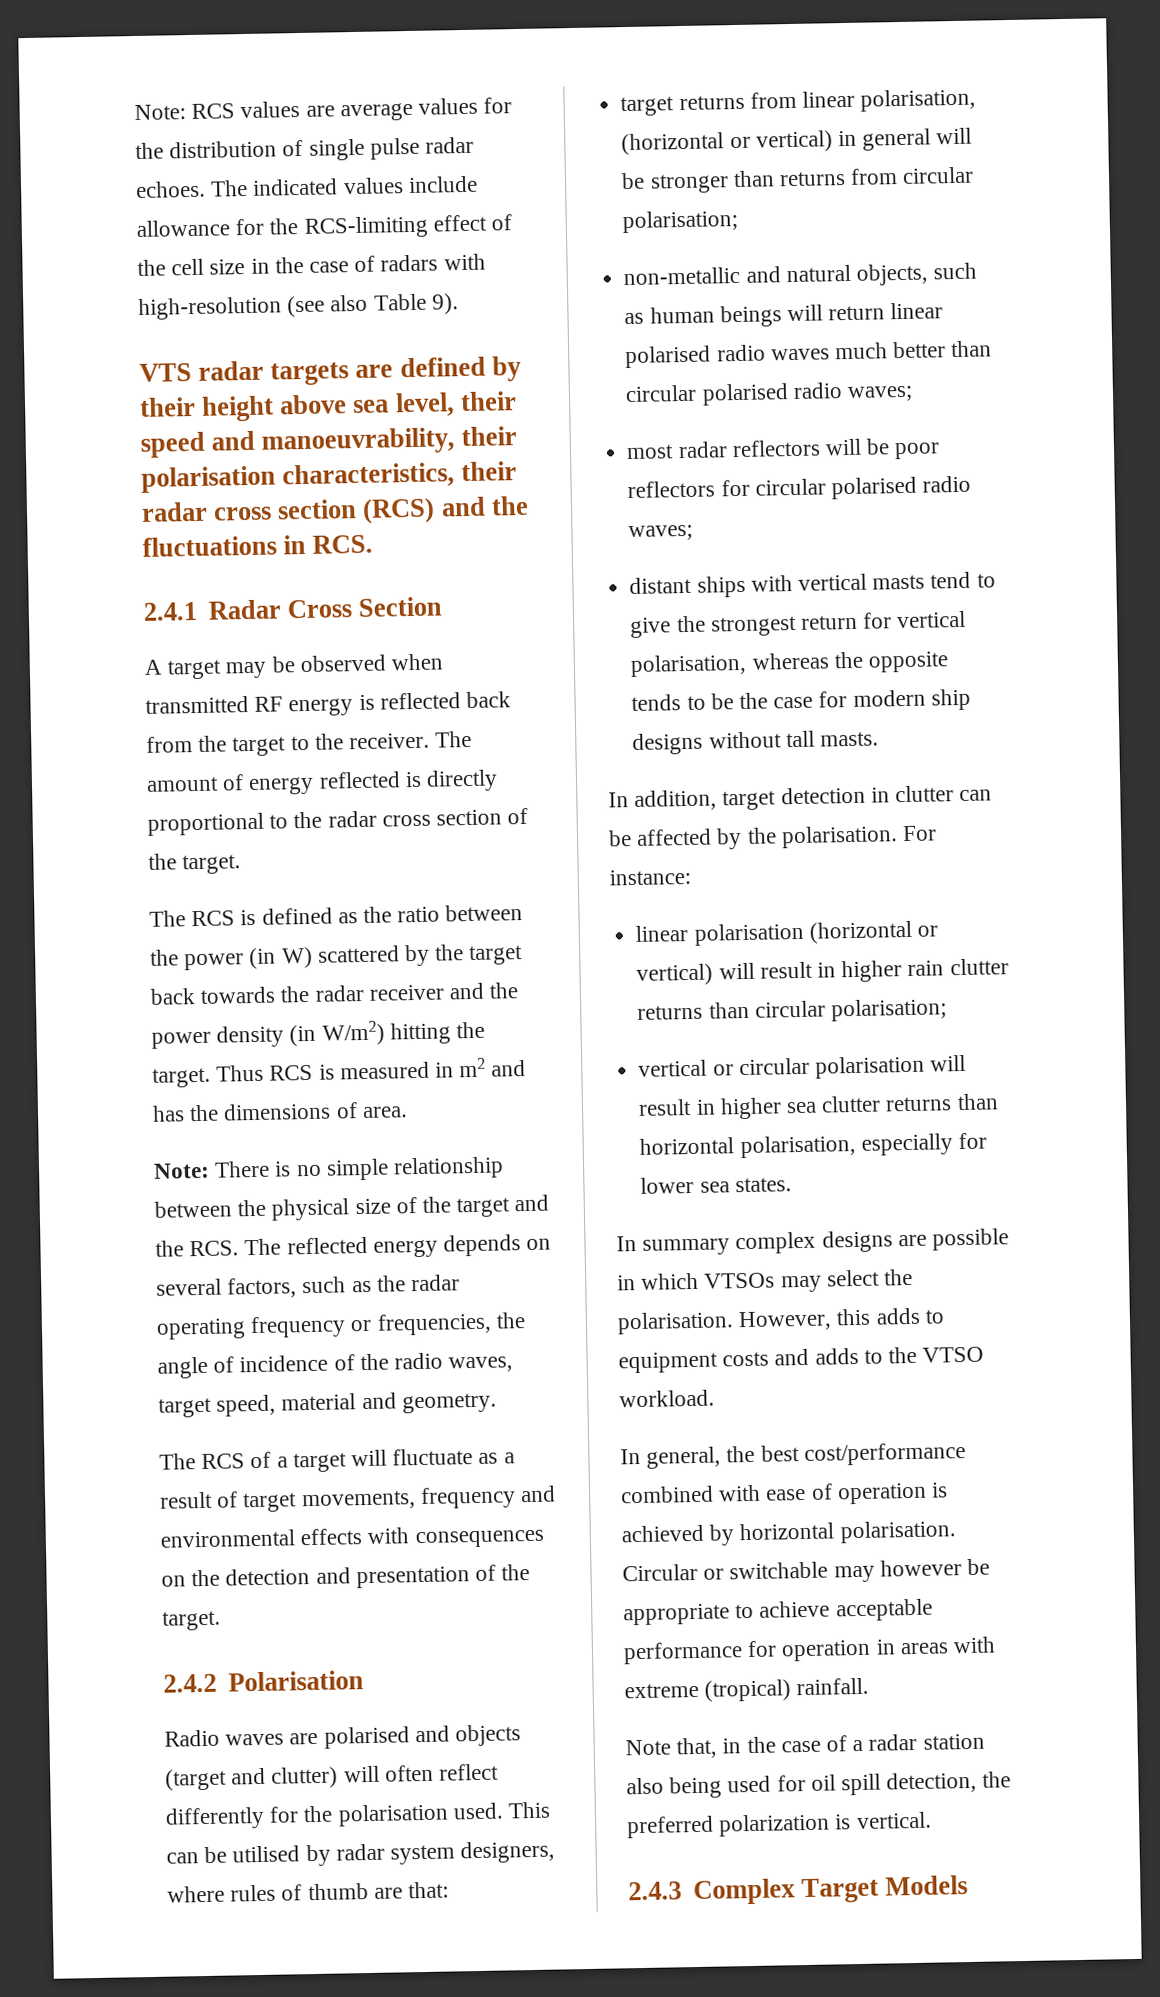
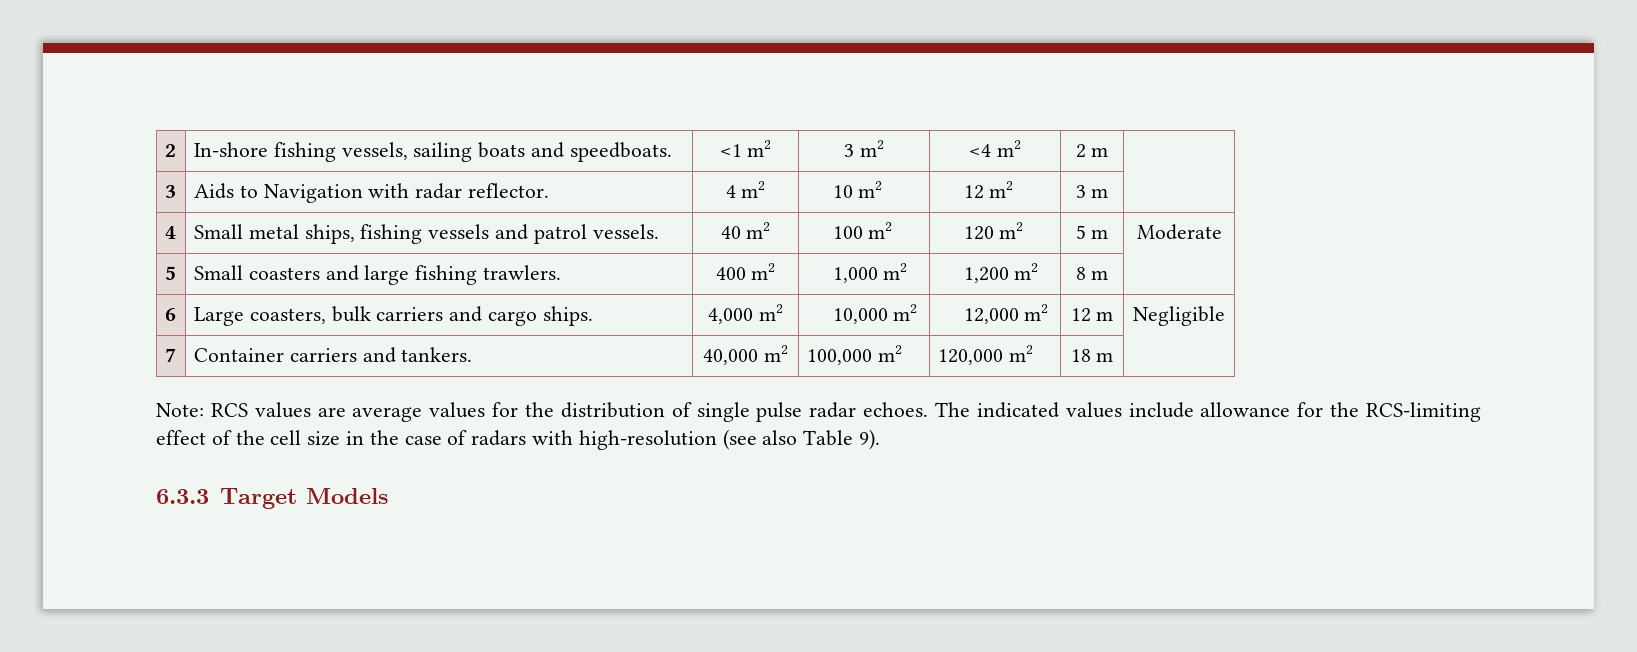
(134, 112) none -> [164,144,176,157] [193,142,672,162] [719,140,772,157] [844,140,884,157] [969,140,1021,157] [1075,144,1109,158] [164,185,176,198] [193,183,549,203] [725,181,766,198] [832,181,883,198] [963,181,1014,199] [1075,185,1109,198] [164,226,176,239] [193,224,659,244] [720,222,771,239] [832,222,893,239] [963,222,1024,240] [1075,225,1109,239] [1136,224,1222,240] [164,266,176,280] [193,265,561,285] [715,263,776,280] [832,263,908,283] [963,263,1039,283] [1075,267,1109,280] [164,308,176,321] [193,306,593,326] [708,304,783,324] [832,304,918,324] [963,304,1049,324] [1070,308,1114,322] [1133,306,1225,326] [164,348,176,362] [193,347,473,363] [703,345,788,365] [806,345,902,365] [937,345,1033,365] [1070,349,1114,362] 2 | In‐shore fishing vessels, sailing boats and speedboats. | <1 m2 | 3 m2 | <4 m2 | 2 m | // 3 | Aids to Navigation with radar reflector. | 4 m2 | 10 m2 | 12 m2 | 3 m | // 4 | Small metal ships, fishing vessels and patrol vessels. | 40 m2 | 100 m2 | 120 m2 | 5 m | Moderate // 5 | Small coasters and large fishing trawlers. | 400 m2 | 1,000 m2 | 1,200 m2 | 8 m | // 6 | Large coasters, bulk carriers and cargo ships. | 4,000 m2 | 10,000 m2 | 12,000 m2 | 12 m | Negligible // 7 | Container carriers and tankers. | 40,000 m2 | 100,000 m2 | 120,000 m2 | 18 m | //
[139,355,521,386] [139,391,517,422] [140,426,518,458] [141,461,518,493] [141,495,529,524] [142,534,374,557] [143,596,442,621] [144,653,444,680] [145,691,512,717] [146,730,473,757] [146,769,499,796] [147,807,529,836] [148,853,242,875] [149,904,524,927] [150,944,524,971] [150,982,519,1005] [151,1020,486,1049] [152,1057,527,1088] [152,1102,408,1122] [153,1156,505,1181] [154,1194,550,1221] [155,1234,552,1258] [156,1274,461,1299] [156,1312,526,1340] [157,1352,514,1379] [158,1392,497,1418] [159,1448,515,1473] [159,1485,557,1513] [160,1527,545,1549] [161,1564,531,1589] [162,1610,221,1631] [163,1670,364,1693] [164,1724,522,1749] [165,1763,500,1791] [165,1801,552,1830] [166,1840,556,1867] [167,1881,450,1903] [620,88,977,117] [621,127,973,156] [621,166,975,194] [622,209,739,234] [623,262,978,286] [624,302,944,328] [625,340,993,369] [625,382,913,406] [626,438,941,460] [627,475,972,500] [628,524,694,542] [629,571,996,598] [630,610,967,639] [630,651,949,678] [631,688,971,712] [632,730,879,755] [608,785,993,811] [608,825,938,850] [609,868,691,886] [635,920,938,946] [636,958,1009,986] [637,998,947,1022] [638,1054,967,1079] [638,1093,999,1120] [639,1132,987,1159] [640,1176,792,1194] [616,1228,1010,1256] [617,1268,914,1293] [617,1307,945,1335] [618,1346,985,1374] [619,1389,715,1408] [620,1442,966,1469] [620,1482,949,1505] [621,1520,957,1546] [622,1558,991,1583] [623,1598,933,1626] [623,1636,997,1665] [624,1677,870,1702] [625,1733,985,1759] [626,1771,1012,1799] [627,1811,932,1839] [628,1878,796,1906] VTS radar targets are defined by their height above sea level, their speed and manoeuvrability, their polarisation characteristics, their radar cross section (RCS) and the fluctuations in RCS. // 2.4.1 Radar Cross Section // A target may be observed when transmitted RF energy is reflected back from the target to the receiver. The amount of energy reflected is directly proportional to the radar cross section of the target. // The RCS is defined as the ratio between the power (in W) scattered by the target back towards the radar receiver and the power density (in W/m2) hitting the target. Thus RCS is measured in m2 and has the dimensions of area. // Note: There is no simple relationship between the physical size of the target and the RCS. The reflected energy depends on several factors, such as the radar operating frequency or frequencies, the angle of incidence of the radio waves, target speed, material and geometry. // The RCS of a target will fluctuate as a result of target movements, frequency and environmental effects with consequences on the detection and presentation of the target. // 2.4.2 Polarisation // Radio waves are polarised and objects (target and clutter) will often reflect differently for the polarisation used. This can be utilised by radar system designers, where rules of thumb are that: // target returns from linear polarisation, (horizontal or vertical) in general will be stronger than returns from circular polarisation; // non-metallic and natural objects, such as human beings will return linear polarised radio waves much better than circular polarised radio waves; // most radar reflectors will be poor reflectors for circular polarised radio waves; // distant ships with vertical masts tend to give the strongest return for vertical polarisation, whereas the opposite tends to be the case for modern ship designs without tall masts. // In addition, target detection in clutter can be affected by the polarisation. For instance: // linear polarisation (horizontal or vertical) will result in higher rain clutter returns than circular polarisation; // vertical or circular polarisation will result in higher sea clutter returns than horizontal polarisation, especially for lower sea states. // In summary complex designs are possible in which VTSOs may select the polarisation. However, this adds to equipment costs and adds to the VTSO workload. // In general, the best cost/performance combined with ease of operation is achieved by horizontal polarisation. Circular or switchable may however be appropriate to achieve acceptable performance for operation in areas with extreme (tropical) rainfall. // Note that, in the case of a radar station also being used for oil spill detection, the preferred polarization is vertical. // 2.4.3 Complex -> [156,489,209,504] 6.3.3

